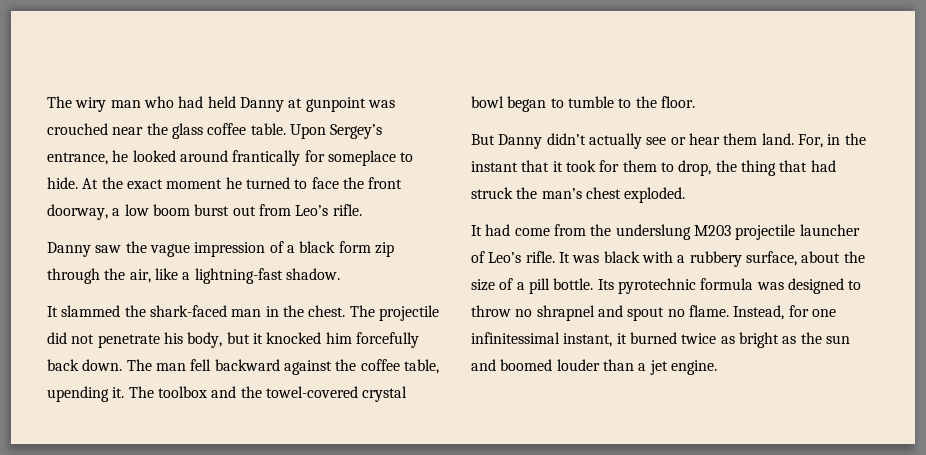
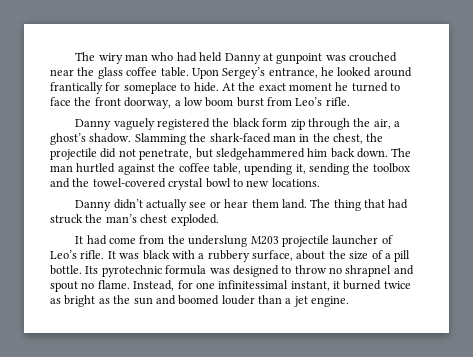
[232,206,256,216] out -> (264, 102) none
[95,241,295,257] saw the vague impression of a -> [113,118,230,130] vaguely registered the
[154,268,283,284] like a lightning-fast -> [394,121,401,127] [50,133,86,145] a ghost’s
[47,305,121,317] // It slammed -> [134,133,186,145] Slamming
[308,305,375,317] chest. The -> [333,133,384,144] chest, the
[97,332,419,348] penetrate his body, but it knocked him forcefully -> [139,148,328,160] penetrate, but sledgehammered him
[190,359,280,371] fell backward -> [76,163,116,173] hurtled
[112,386,154,398] it. The -> [295,163,370,175] it, sending the
[507,96,695,112] [471,134,495,145] began to tumble to the floor. // But -> [232,178,320,187] to new locations. //
[797,133,866,148] [471,160,737,176] For, in the instant that it took for them to drop, the -> [310,199,331,208] The

